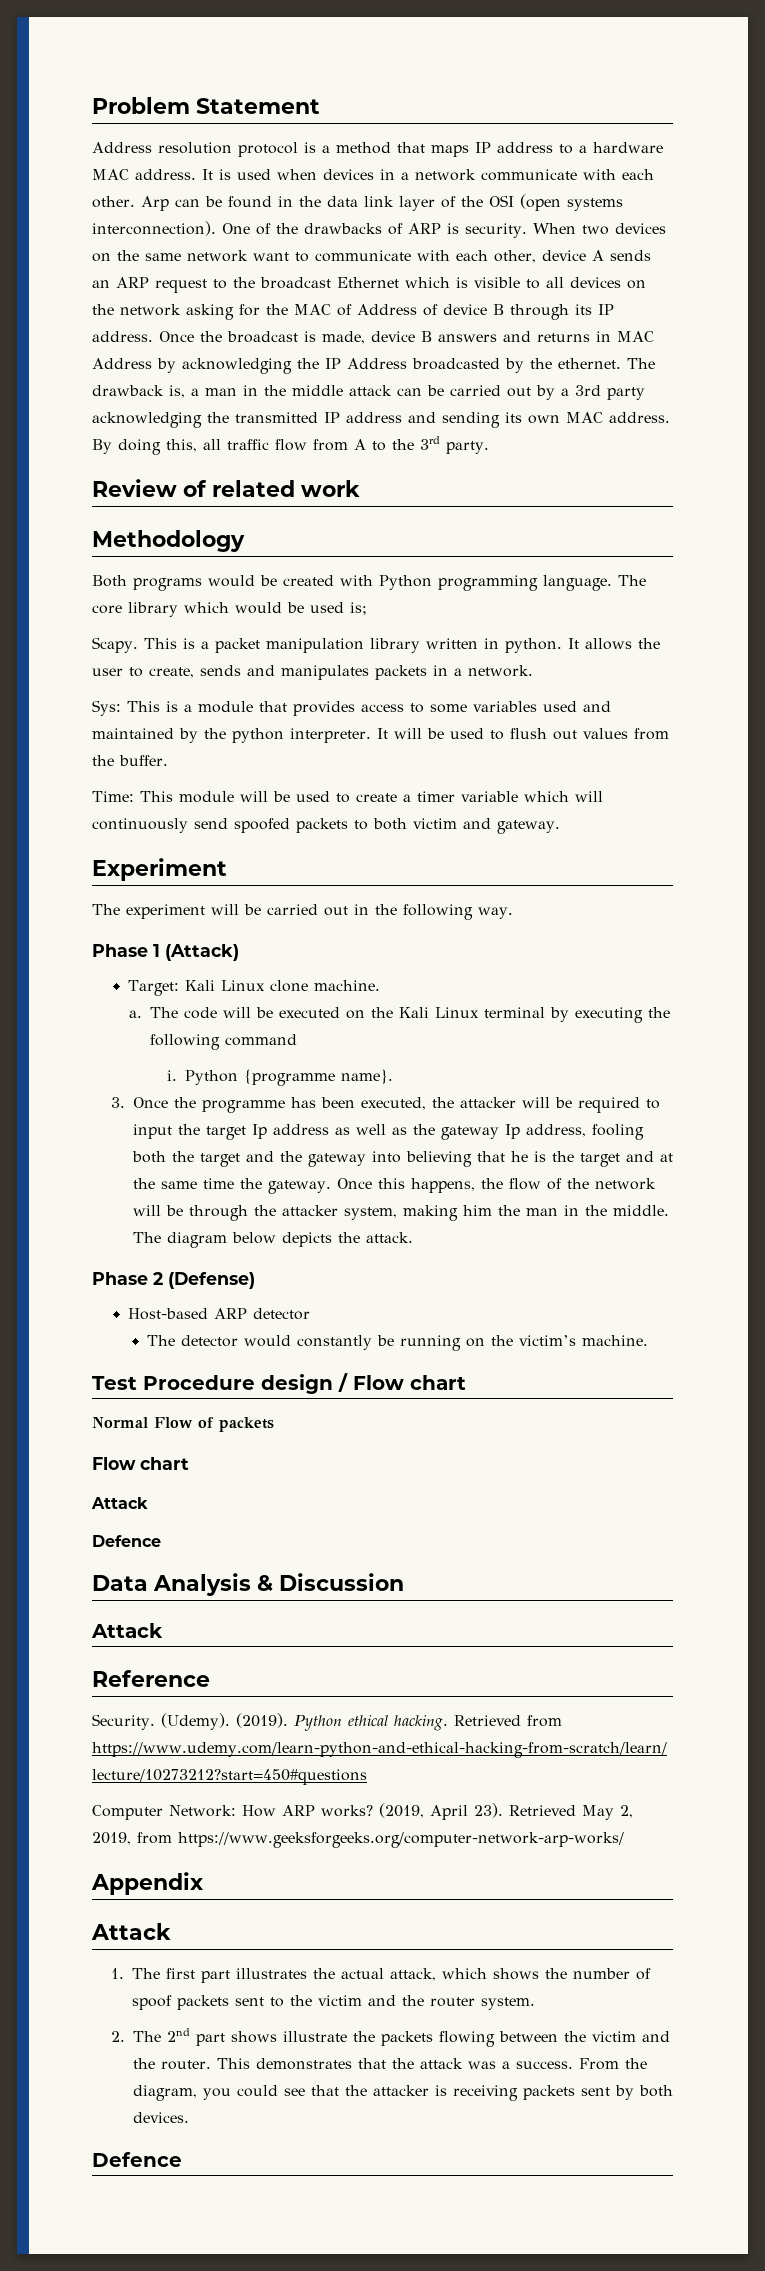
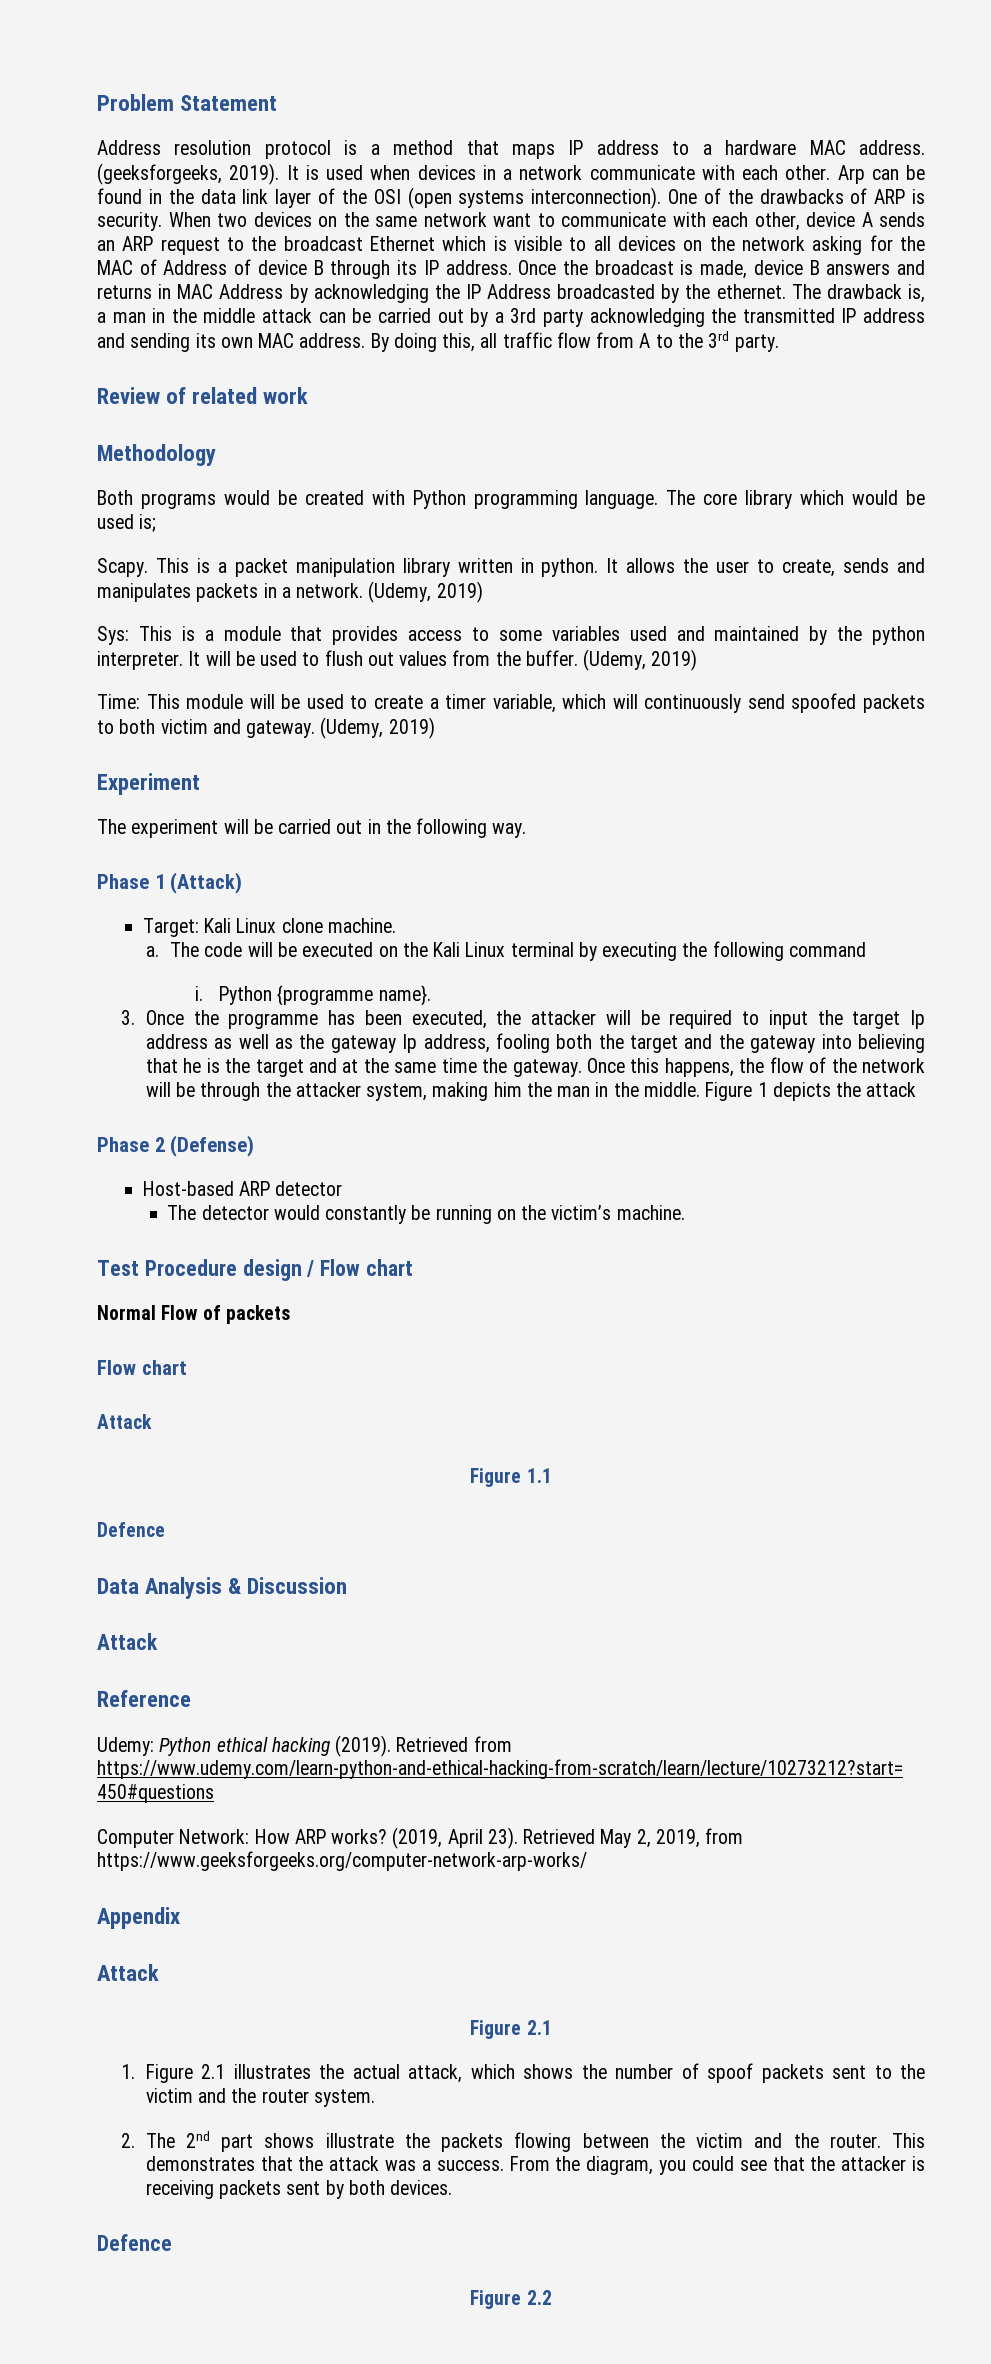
(196, 174) none -> [97,163,280,185] (geeksforgeeks, 2019).
(533, 671) none -> [368,581,483,603] (Udemy, 2019)
(168, 760) none -> [583,649,698,671] (Udemy, 2019)
[461,791,518,802] variable -> [492,694,556,713] variable,
(560, 827) none -> [320,717,435,739] (Udemy, 2019)
[132,1232,276,1248] The diagram below -> [705,1082,768,1101] Figure 1
[365,1232,413,1243] attack. -> [866,1082,917,1097] attack
(148, 1503) none -> [470,1468,552,1487] // Figure 1.1
[92,1713,448,1731] Security. (Udemy). (2019). Python ethical hacking. -> [97,1735,392,1757] Udemy: Python ethical hacking (2019).
(171, 1931) none -> [470,2020,552,2039] // Figure 2.1
[131,1968,230,1983] The first part -> [145,2064,226,2083] Figure 2.1
(182, 2159) none -> [470,2290,552,2309] // Figure 2.2

